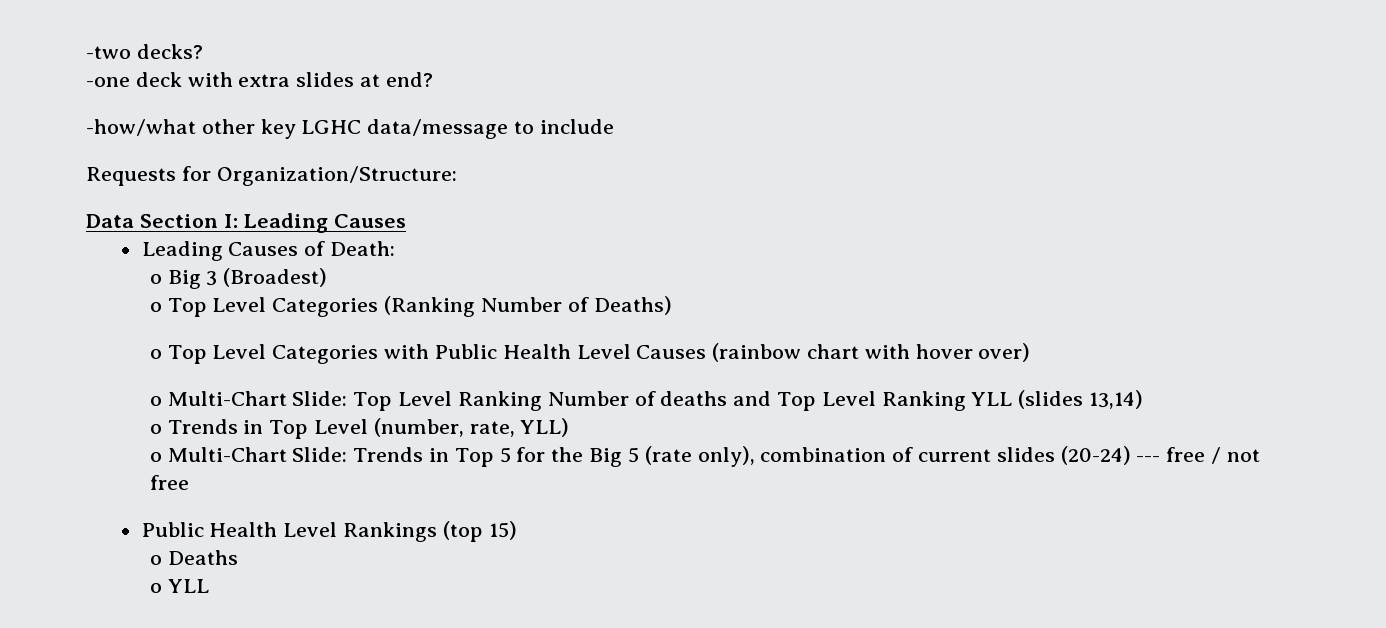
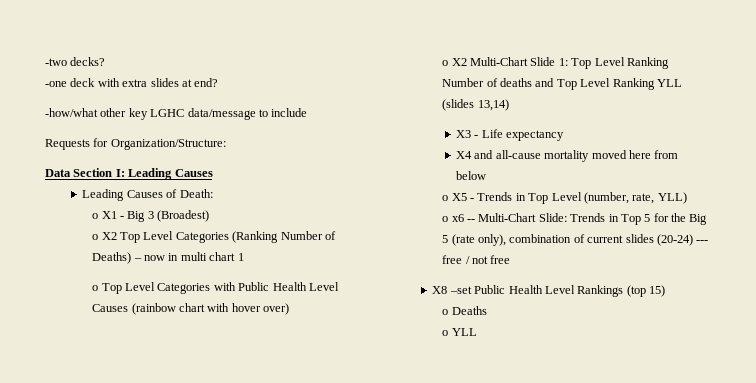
(162, 279) none -> [101,211,125,219] X1 -
(162, 307) none -> [101,232,117,240] X2
(672, 305) none -> [133,252,244,261] – now in multi chart 1
[167,391,348,406] Multi-Chart Slide: -> [451,57,568,66] X2 Multi-Chart Slide 1:
[149,424,162,434] // o -> [456,129,565,141] [456,150,679,162] [456,171,487,180] [442,193,475,201] // X3 - Life expectancy // X4 and all-cause mortality moved here from below // o X5 -
(162, 457) none -> [451,214,476,222] x6 --
(189, 482) none -> [432,286,472,294] X8 –set

